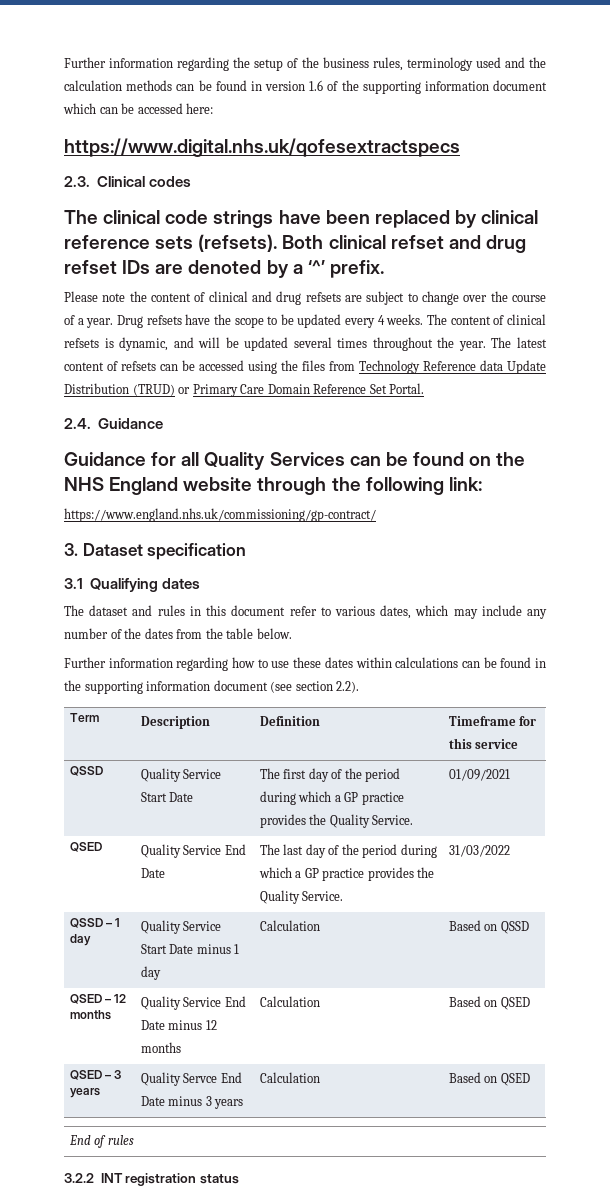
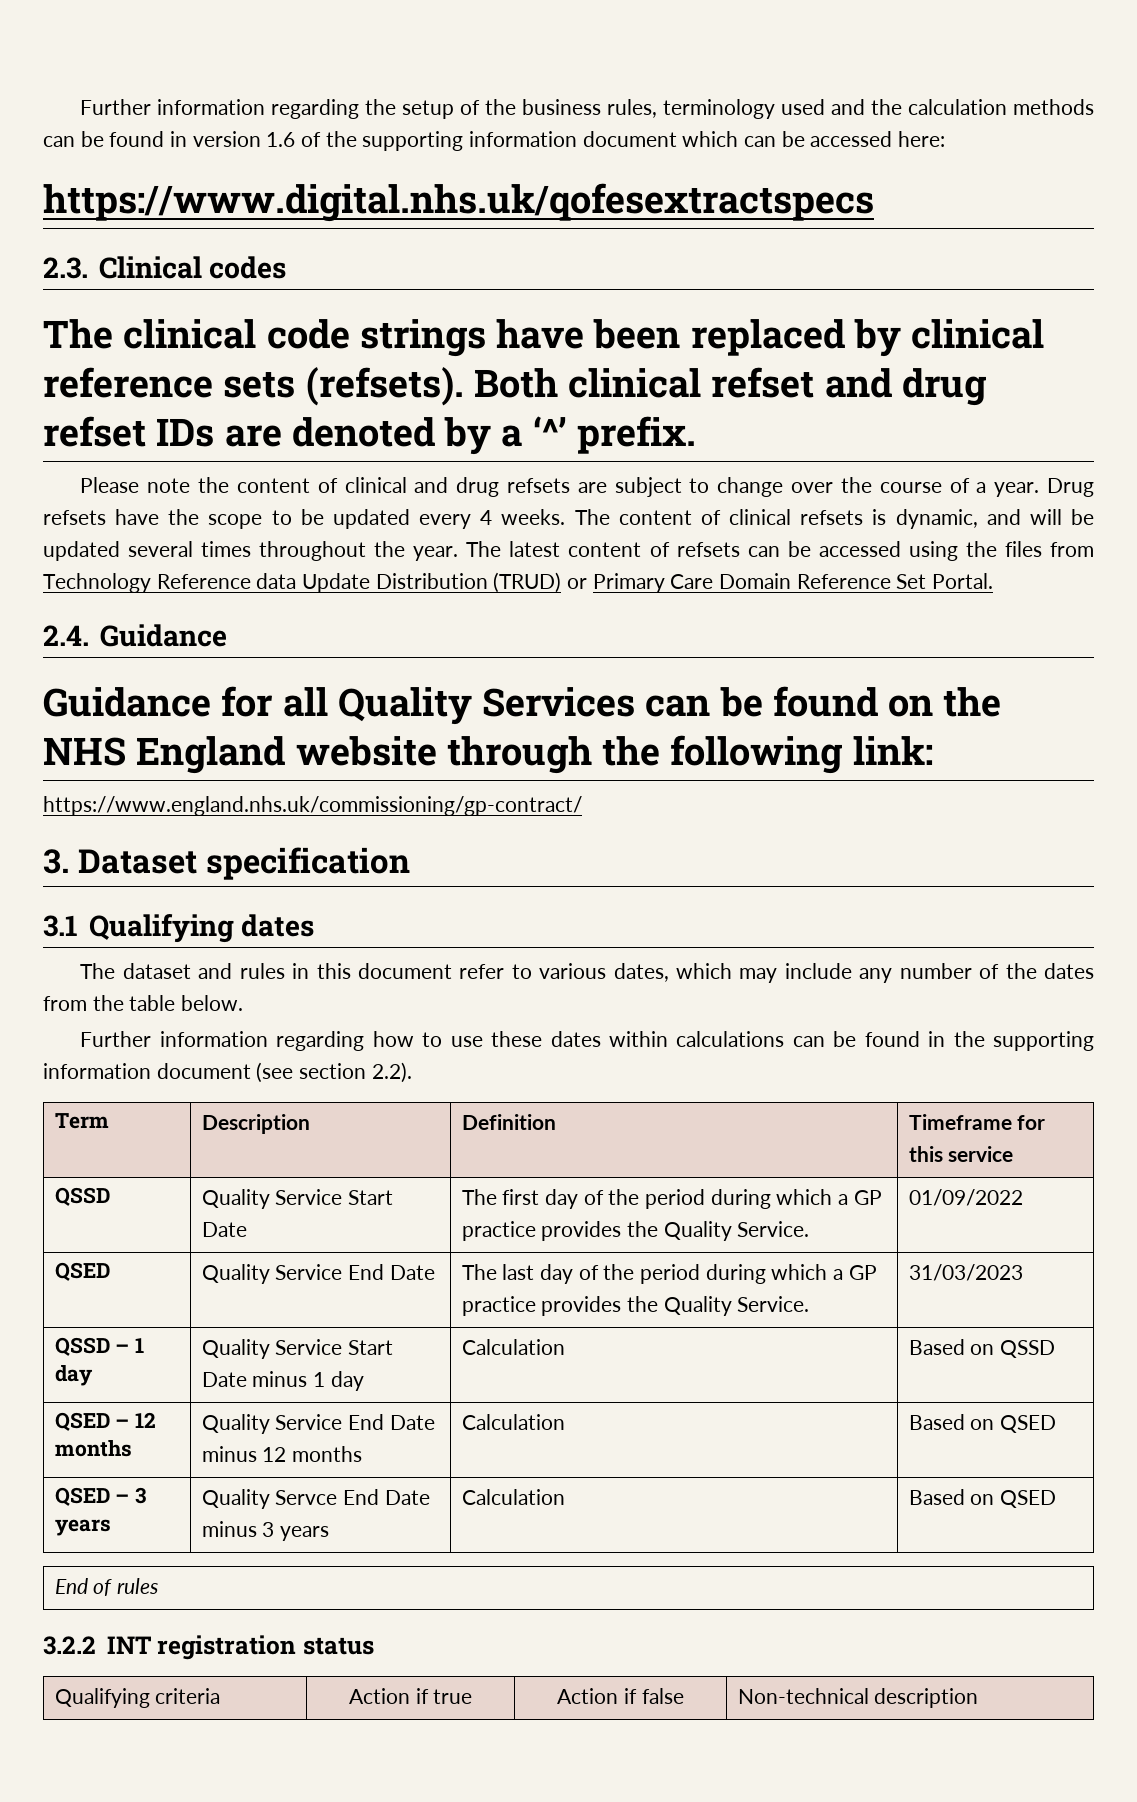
[448,769,510,781] 01/09/2021 -> [908,1189,1023,1206] 01/09/2022
[448,845,510,857] 31/03/2022 -> [908,1264,1023,1281] 31/03/2023
(239, 1179) none -> [54,1688,221,1708] [348,1688,473,1704] [557,1688,684,1704] [737,1688,979,1708] // Qualifying criteria | Action if true | Action if false | Non-technical description

